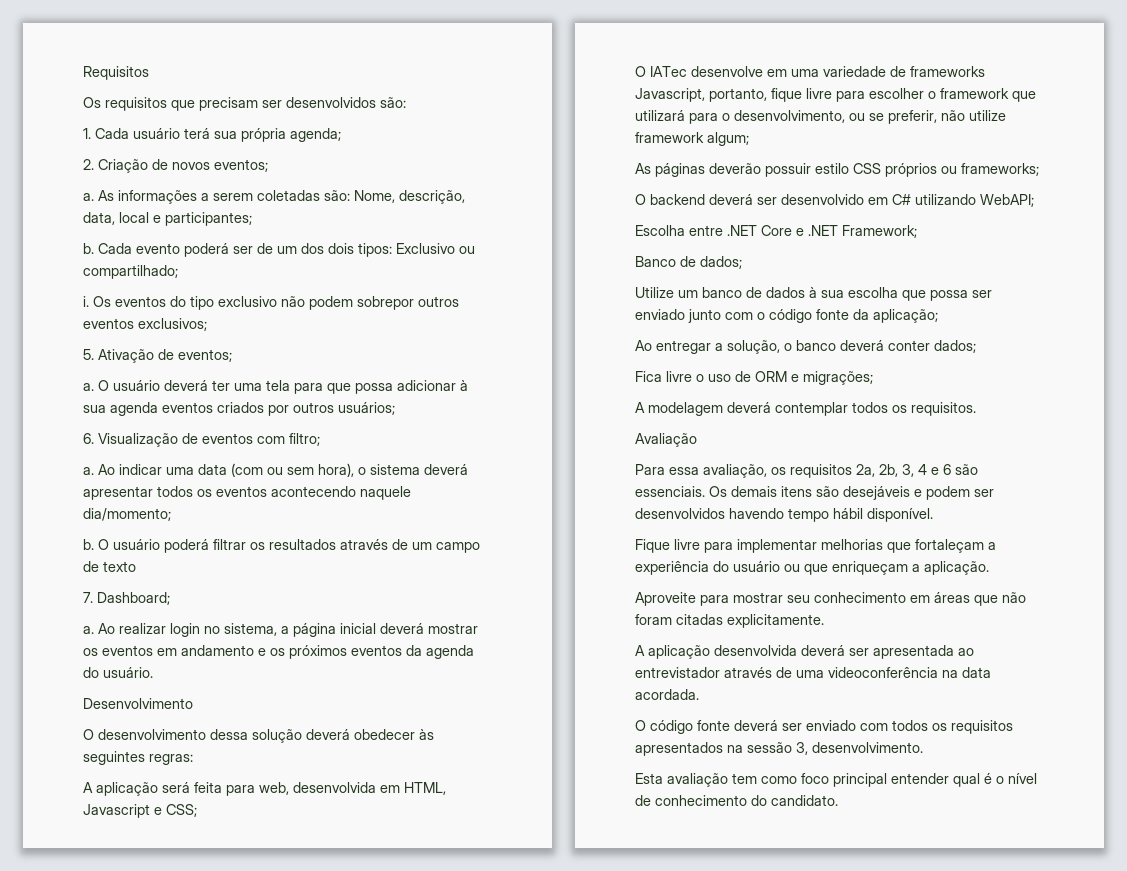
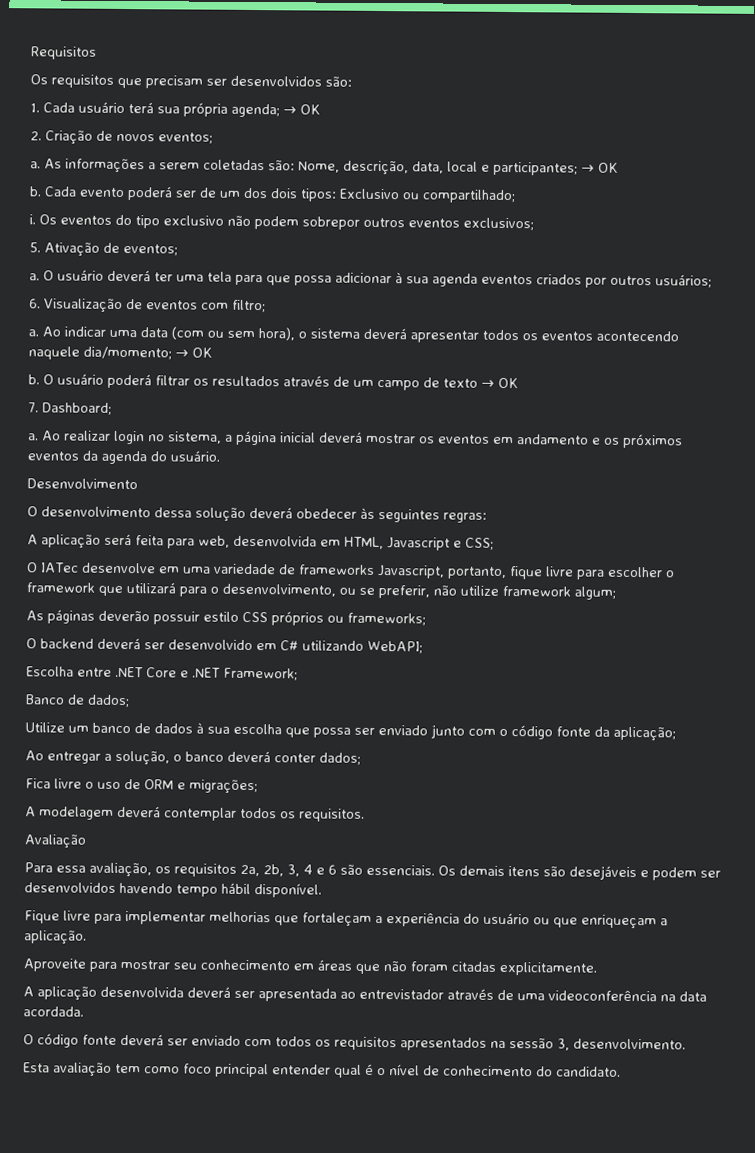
(341, 135) none -> [283,104,320,115] → OK
(252, 219) none -> [581,162,618,173] → OK
(171, 514) none -> [175,347,212,358] → OK
(136, 566) none -> [481,377,518,389] → OK

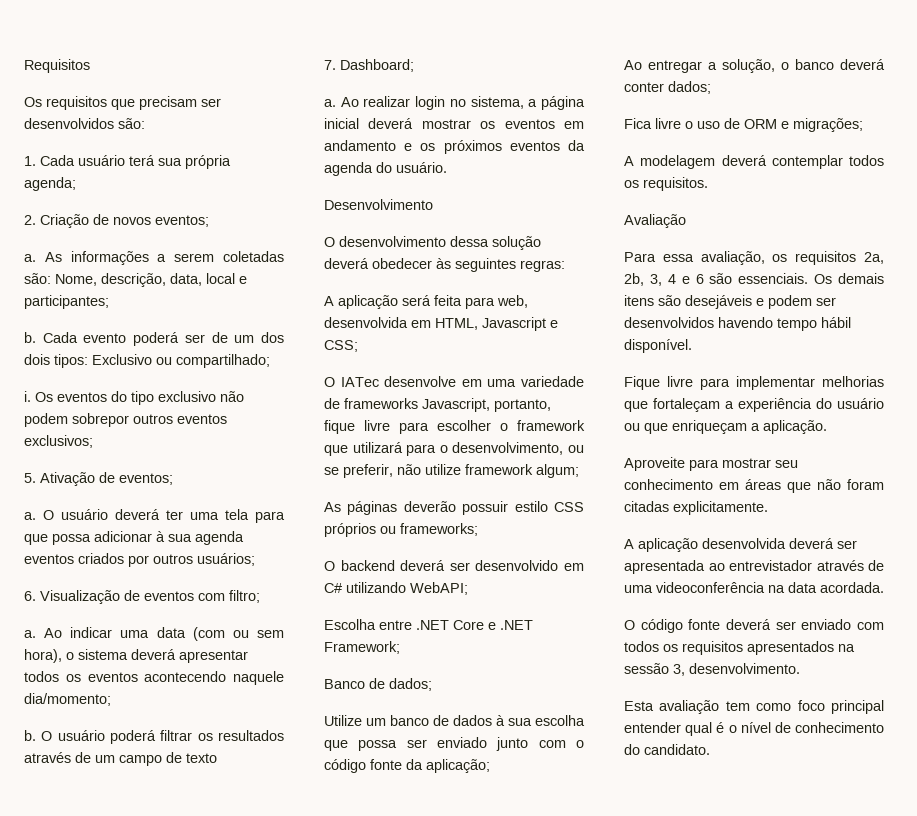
[283,104,320,115] → OK -> (76, 184) none
[581,162,618,173] → OK -> (109, 302) none
[175,347,212,358] → OK -> (111, 699) none
[481,377,518,389] → OK -> (217, 758) none

